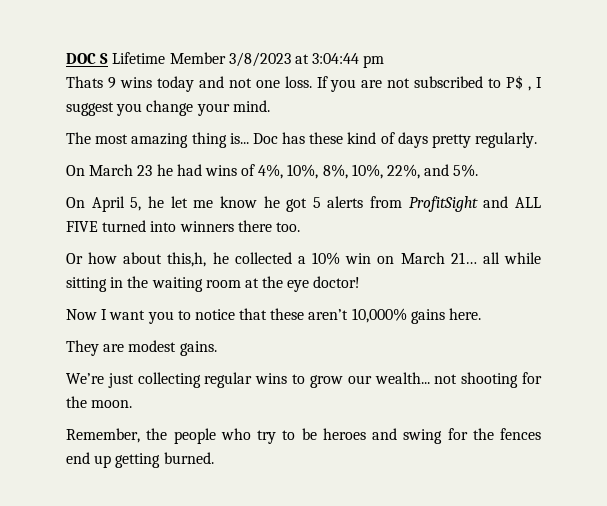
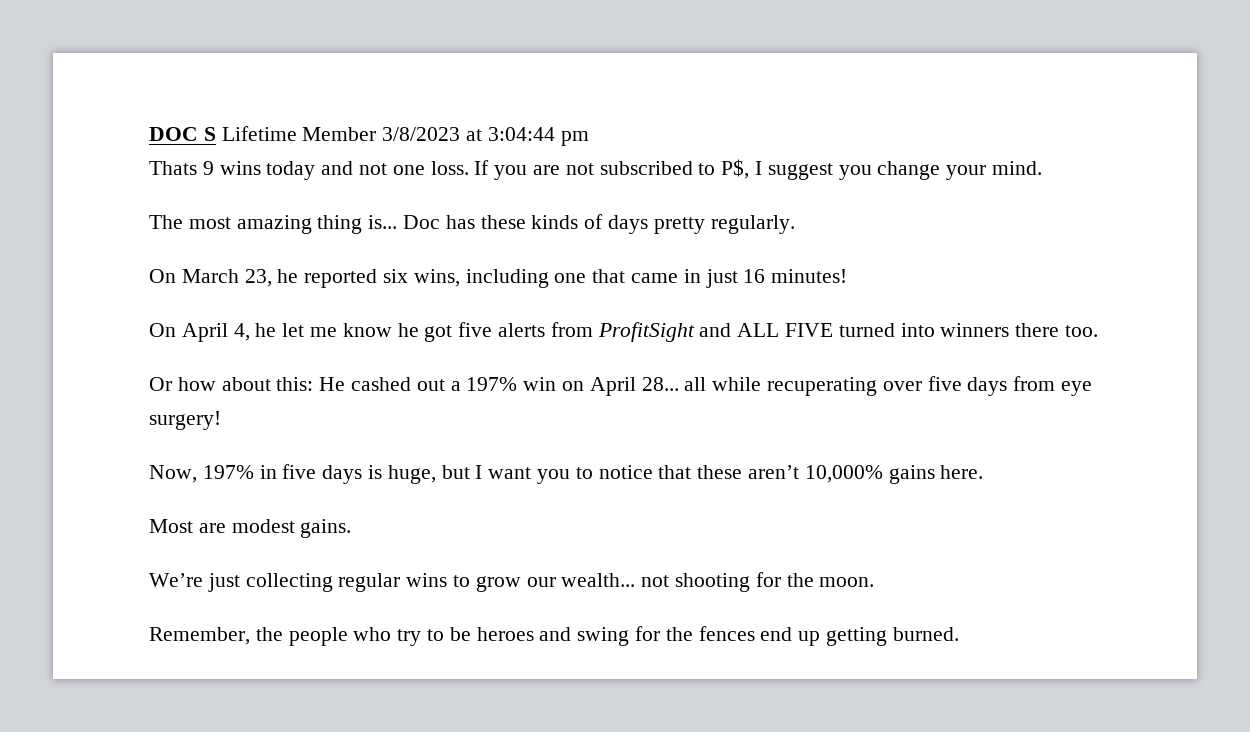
[506,75,532,91] P$ , -> [721,159,750,179] P$,
[347,132,377,144] kind -> [531,215,579,229] kinds
[137,164,479,179] 23 he had wins of 4%, 10%, 8%, 10%, 22%, and 5%. -> [244,269,848,288] 23, he reported six wins, including one that came in just 16 minutes!
[130,197,142,211] 5, -> [233,323,250,341] 4,
[312,197,321,208] 5 -> [458,322,493,337] five
[167,252,541,267] [66,276,361,292] [66,309,97,320] this,h, he collected a 10% win on March 21… all while sitting in the waiting room at the eye doctor! // Now -> [276,376,1093,396] [149,411,221,430] [149,464,470,484] this: He cashed out a 197% win on April 28... all while recuperating over five days from eye surgery! // Now, 197% in five days is huge, but
[66,340,99,356] They -> [149,519,193,533] Most

